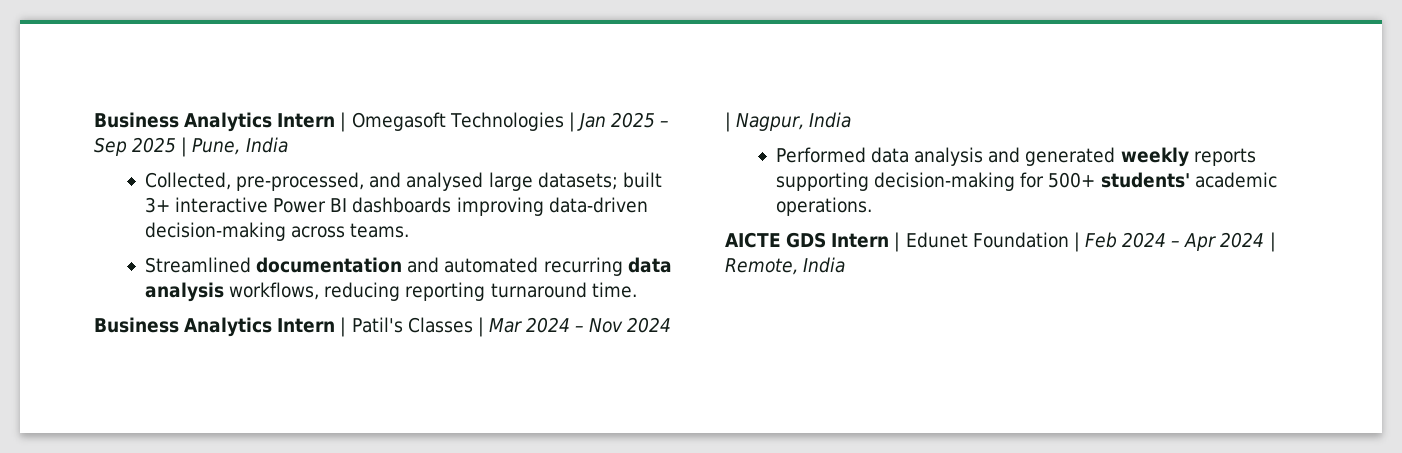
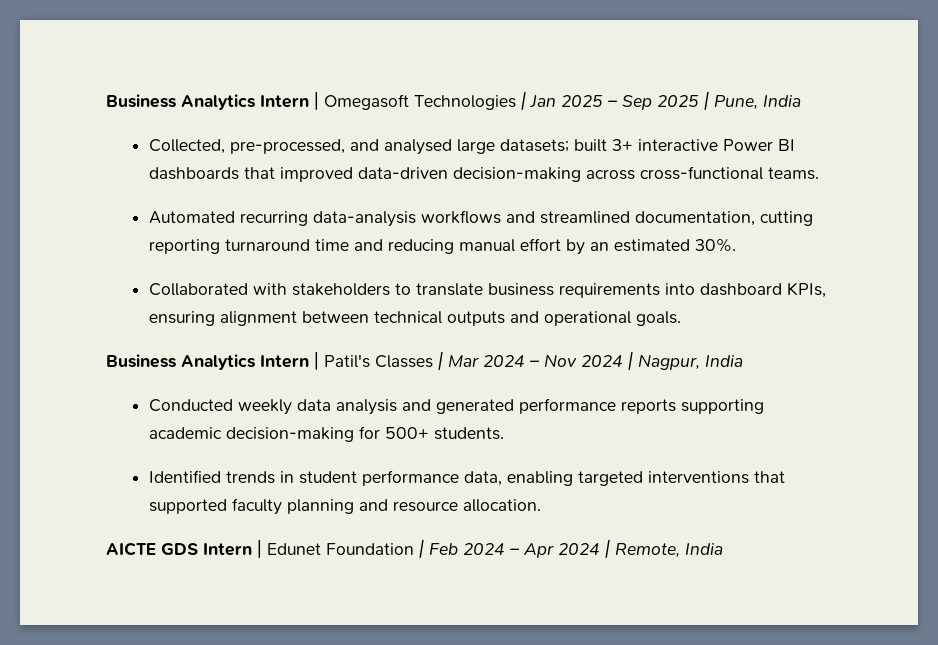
[456,197,544,216] improving -> [243,167,353,182] that improved
(346, 232) none -> [639,166,763,180] cross-functional
[144,257,672,276] [144,282,637,302] Streamlined documentation and automated recurring data analysis workflows, reducing reporting turnaround time. -> [148,210,813,227] [148,238,736,255] [148,282,826,298] [148,311,681,326] Automated recurring data-analysis workflows and streamlined documentation, cutting reporting turnaround time and reducing manual effort by an estimated 30%. // Collaborated with stakeholders to translate business requirements into dashboard KPIs, ensuring alignment between technical outputs and operational goals.
[775,147,866,163] Performed -> [148,399,292,415] Conducted weekly
[1120,147,1189,167] weekly -> [518,398,616,414] performance
(869, 181) none -> [148,427,222,439] academic
[1100,172,1277,188] [775,197,872,216] students' academic operations. -> [433,427,504,440] [148,470,785,486] [148,498,541,515] students. // Identified trends in student performance data, enabling targeted interventions that supported faculty planning and resource allocation.

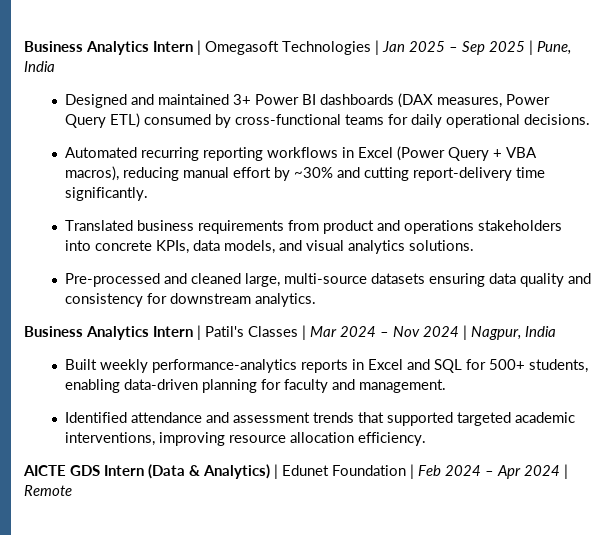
[148,139,795,155] [148,166,819,182] [148,210,813,227] [148,238,736,255] [148,282,826,298] [148,311,681,326] Collected, pre-processed, and analysed large datasets; built 3+ interactive Power BI dashboards that improved data-driven decision-making across cross-functional teams. // Automated recurring data-analysis workflows and streamlined documentation, cutting reporting turnaround time and reducing manual effort by an estimated 30%. // Collaborated with stakeholders to translate business requirements into dashboard KPIs, ensuring alignment between technical outputs and operational goals. -> [65,93,551,108] [65,113,591,128] [65,146,538,161] [65,166,546,181] [65,187,149,201] [65,220,563,234] [65,240,475,254] [65,273,592,287] [65,293,317,307] Designed and maintained 3+ Power BI dashboards (DAX measures, Power Query ETL) consumed by cross-functional teams for daily operational decisions. // Automated recurring reporting workflows in Excel (Power Query + VBA macros), reducing manual effort by ~30% and cutting report-delivery time significantly. // Translated business requirements from product and operations stakeholders into concrete KPIs, data models, and visual analytics solutions. // Pre-processed and cleaned large, multi-source datasets ensuring data quality and consistency for downstream analytics.
[148,398,764,415] [148,426,504,442] [148,470,785,486] [148,498,541,515] Conducted weekly data analysis and generated performance reports supporting academic decision-making for 500+ students. // Identified trends in student performance data, enabling targeted interventions that supported faculty planning and resource allocation. -> [65,359,589,373] [65,379,447,393] [65,412,576,426] [65,432,427,446] Built weekly performance-analytics reports in Excel and SQL for 500+ students, enabling data-driven planning for faculty and management. // Identified attendance and assessment trends that supported targeted academic interventions, improving resource allocation efficiency.
(252, 549) none -> [148,464,270,479] (Data & Analytics)
[615,543,723,558] Remote, India -> [24,485,72,496] Remote

